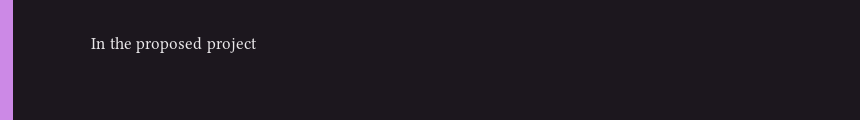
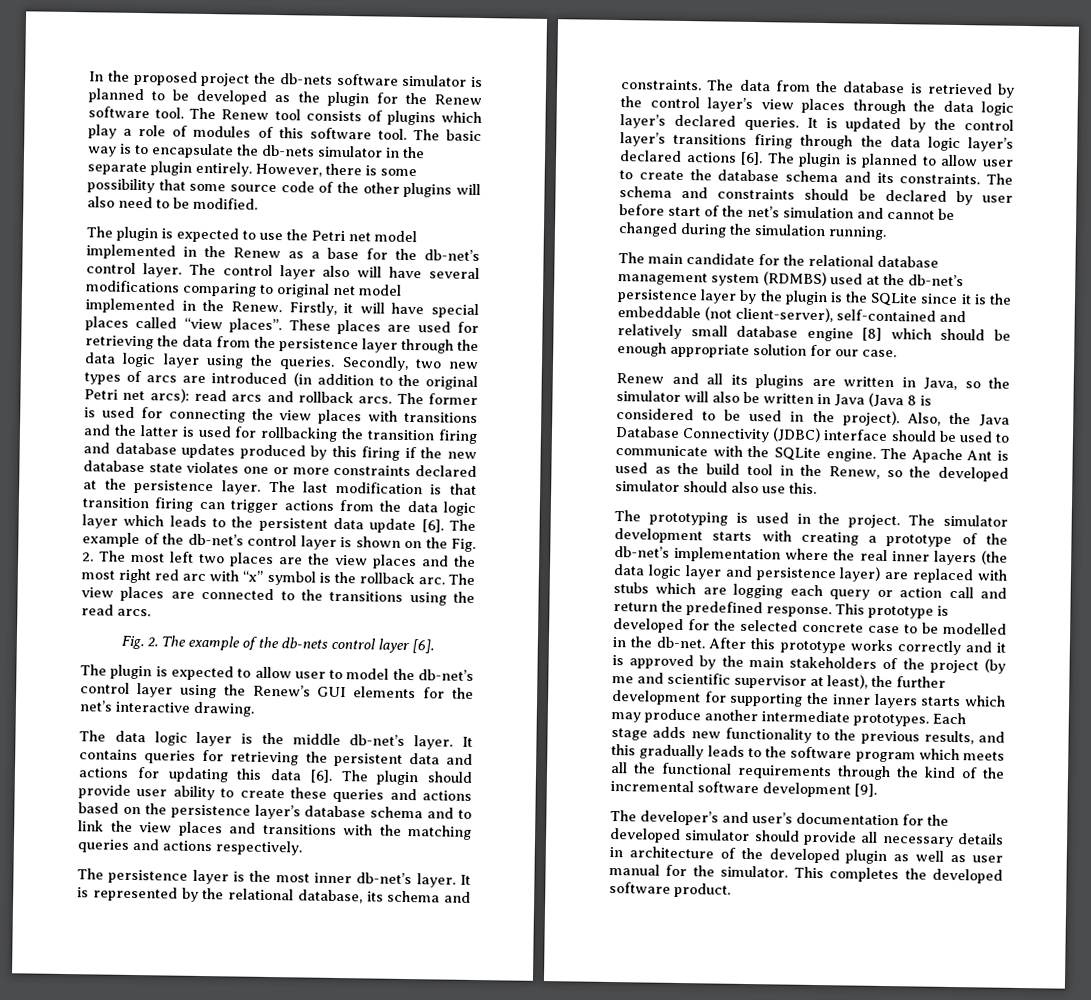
(257, 45) none -> [254,72,483,88] [88,88,482,107] [88,106,482,126] [88,124,482,142] [87,143,425,159] [87,161,417,177] [87,178,482,198] [87,196,258,210] [86,226,417,243] [86,244,480,262] [86,262,480,280] [86,280,402,298] [85,298,479,319] [85,316,479,335] [85,335,479,354] [84,352,479,371] [84,370,478,390] [84,388,478,405] [84,406,478,425] [83,424,479,445] [83,442,477,461] [83,460,478,477] [83,478,477,495] [82,497,476,516] [82,514,476,534] [82,532,476,552] [82,550,476,570] [81,568,475,586] [81,586,475,606] [81,604,151,617] [120,635,434,654] [80,664,475,681] [80,682,474,699] [79,700,254,717] [79,730,473,750] [79,749,473,767] [78,767,473,786] [78,784,472,803] [78,802,472,820] [78,820,472,840] [77,838,302,856] [77,868,471,888] [77,886,471,904] [621,79,1015,98] [620,96,1014,116] [620,114,1014,133] [620,132,1014,152] [619,150,1014,169] [619,169,1013,185] [619,186,1013,206] [619,204,955,220] [618,222,887,240] [618,252,939,268] [618,271,964,287] [617,289,1012,307] [617,306,966,323] [617,324,1011,342] [617,342,897,358] [616,372,1010,391] [616,390,932,408] [616,408,1010,427] [615,426,1011,443] [615,445,1009,464] [615,462,1009,482] [615,480,817,494] [614,510,1008,529] [614,528,1008,547] [614,546,1008,566] [613,564,1008,584] [613,582,1007,600] [613,600,949,619] [613,618,1007,635] [612,636,1006,656] [612,654,1006,674] [612,672,946,689] [612,689,1006,709] [611,708,966,727] [611,726,1005,745] [611,743,1005,763] [611,761,1005,781] [610,779,877,798] [610,809,949,826] [609,827,1004,848] [609,846,1004,865] [609,863,1003,884] [609,881,731,898] the db-nets software simulator is planned to be developed as the plugin for the Renew software tool. The Renew tool consists of plugins which play a role of modules of this software tool. The basic way is to encapsulate the db-nets simulator in the separate plugin entirely. However, there is some possibility that some source code of the other plugins will also need to be modified. // The plugin is expected to use the Petri net model implemented in the Renew as a base for the db-net’s control layer. The control layer also will have several modifications comparing to original net model implemented in the Renew. Firstly, it will have special places called “view places”. These places are used for retrieving the data from the persistence layer through the data logic layer using the queries. Secondly, two new types of arcs are introduced (in addition to the original Petri net arcs): read arcs and rollback arcs. The former is used for connecting the view places with transitions and the latter is used for rollbacking the transition firing and database updates produced by this firing if the new database state violates one or more constraints declared at the persistence layer. The last modification is that transition firing can trigger actions from the data logic layer which leads to the persistent data update [6]. The example of the db-net’s control layer is shown on the Fig. 2. The most left two places are the view places and the most right red arc with “x” symbol is the rollback arc. The view places are connected to the transitions using the read arcs. // Fig. 2. The example of the db-nets control layer [6]. // The plugin is expected to allow user to model the db-net’s control layer using the Renew’s GUI elements for the net’s interactive drawing. // The data logic layer is the middle db-net’s layer. It contains queries for retrieving the persistent data and actions for updating this data [6]. The plugin should provide user ability to create these queries and actions based on the persistence layer’s database schema and to link the view places and transitions with the matching queries and actions respectively. // The persistence layer is the most inner db-net’s layer. It is represented by the relational database, its schema and constraints. The data from the database is retrieved by the control layer’s view places through the data logic layer’s declared queries. It is updated by the control layer’s transitions firing through the data logic layer’s declared actions [6]. The plugin is planned to allow user to create the database schema and its constraints. The schema and constraints should be declared by user before start of the net’s simulation and cannot be changed during the simulation running. // The main candidate for the relational database management system (RDMBS) used at the db-net’s persistence layer by the plugin is the SQLite since it is the embeddable (not client-server), self-contained and relatively small database engine [8] which should be enough appropriate solution for our case. // Renew and all its plugins are written in Java, so the simulator will also be written in Java (Java 8 is considered to be used in the project). Also, the Java Database Connectivity (JDBC) interface should be used to communicate with the SQLite engine. The Apache Ant is used as the build tool in the Renew, so the developed simulator should also use this. // The prototyping is used in the project. The simulator development starts with creating a prototype of the db-net’s implementation where the real inner layers (the data logic layer and persistence layer) are replaced with stubs which are logging each query or action call and return the predefined response. This prototype is developed for the selected concrete case to be modelled in the db-net. After this prototype works correctly and it is approved by the main stakeholders of the project (by me and scientific supervisor at least), the further development for supporting the inner layers starts which may produce another intermediate prototypes. Each stage adds new functionality to the previous results, and this gradually leads to the software program which meets all the functional requirements through the kind of the incremental software development [9]. // The developer’s and user’s documentation for the developed simulator should provide all necessary details in architecture of the developed plugin as well as user manual for the simulator. This completes the developed software product.

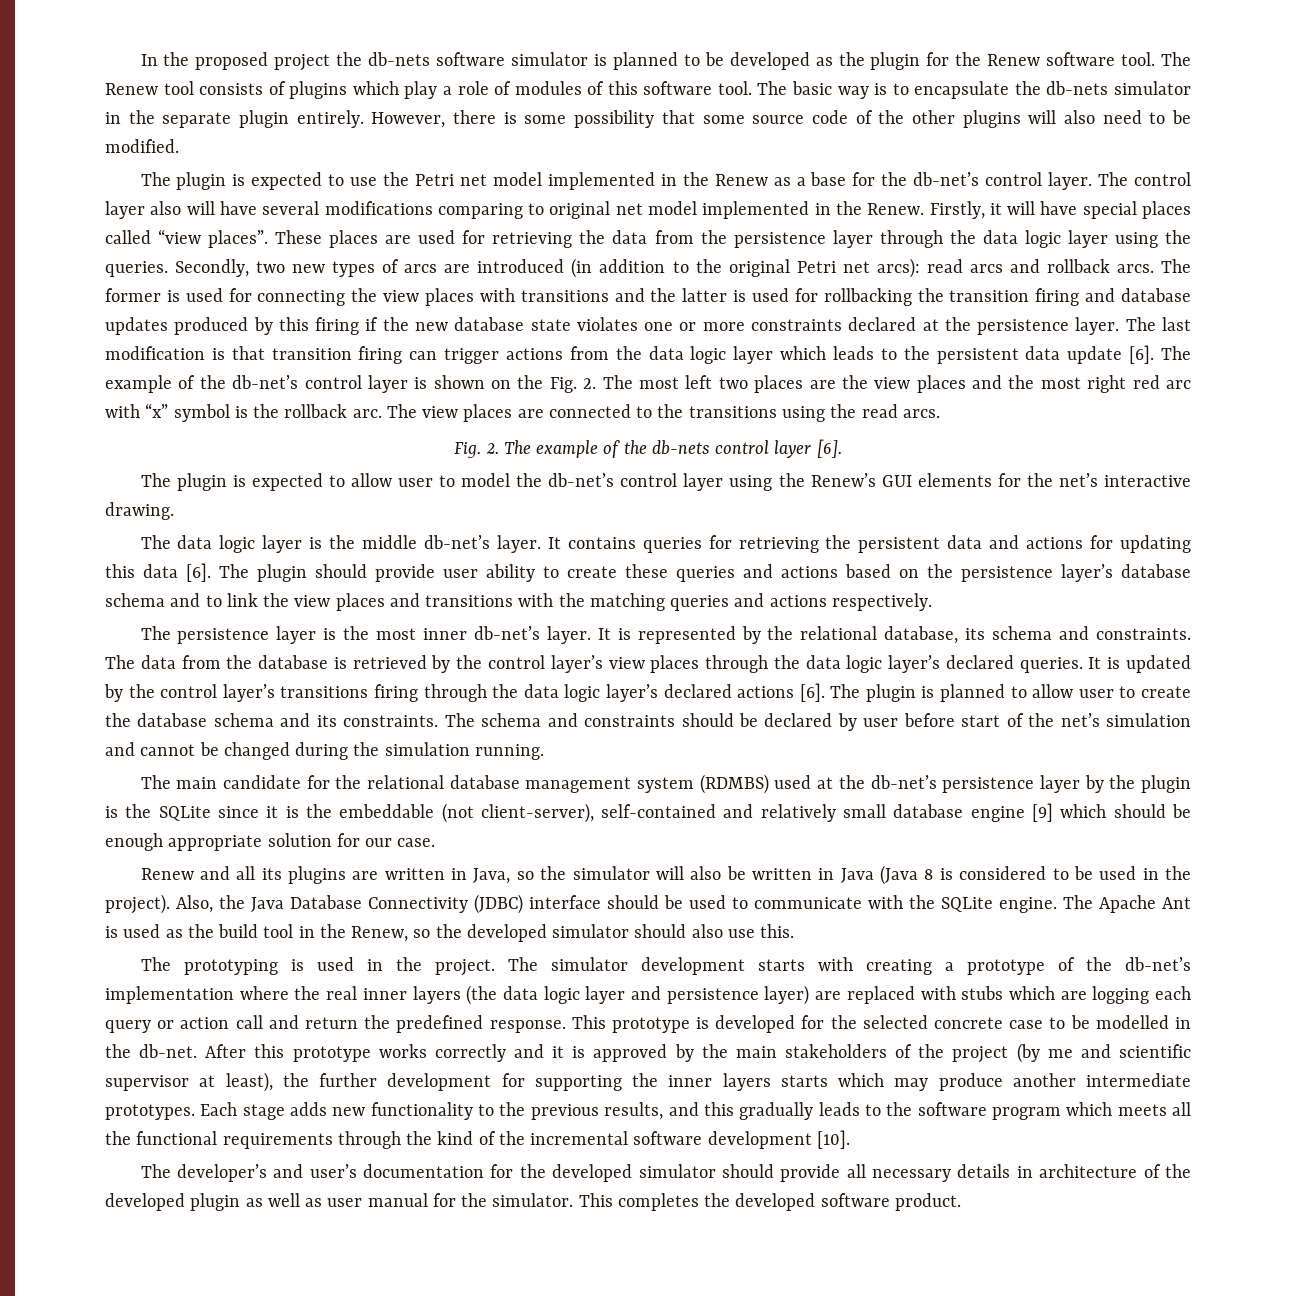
[862,327,883,341] [8] -> [1032,803,1054,822] [9]
[854,783,877,797] [9]. -> [816,1130,850,1149] [10].

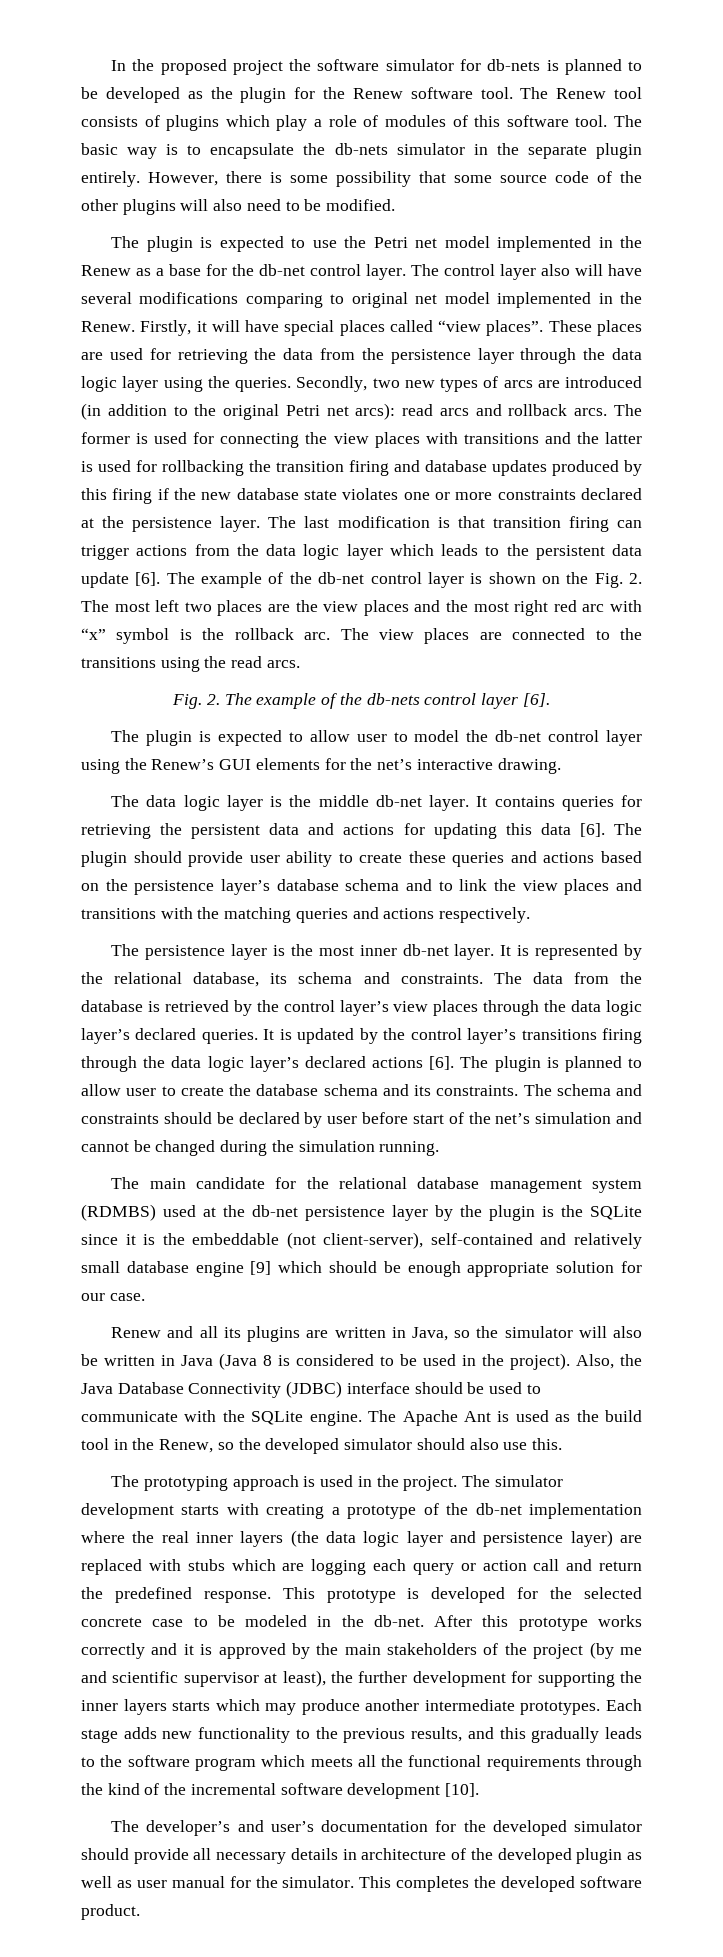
[368,52,431,66] db-nets -> (312, 65) none
(589, 59) none -> [459,59,541,71] for db-nets
[913,172,980,186] db-net’s -> [259,264,305,276] db-net
[232,375,299,389] db-net’s -> [318,572,365,584] db-net
[548,473,615,487] db-net’s -> [495,730,542,742] db-net
[424,535,491,549] db-net’s -> [375,795,422,807] db-net
[473,626,540,640] db-net’s -> [402,944,449,956] db-net
[870,775,937,789] db-net’s -> [252,1205,298,1217] db-net
(278, 967) none -> [232,1475,299,1491] approach
[1124,957,1191,971] db-net’s -> [475,1503,522,1515] db-net
[1095,1015,1169,1029] modelled -> [245,1615,308,1627] modeled

